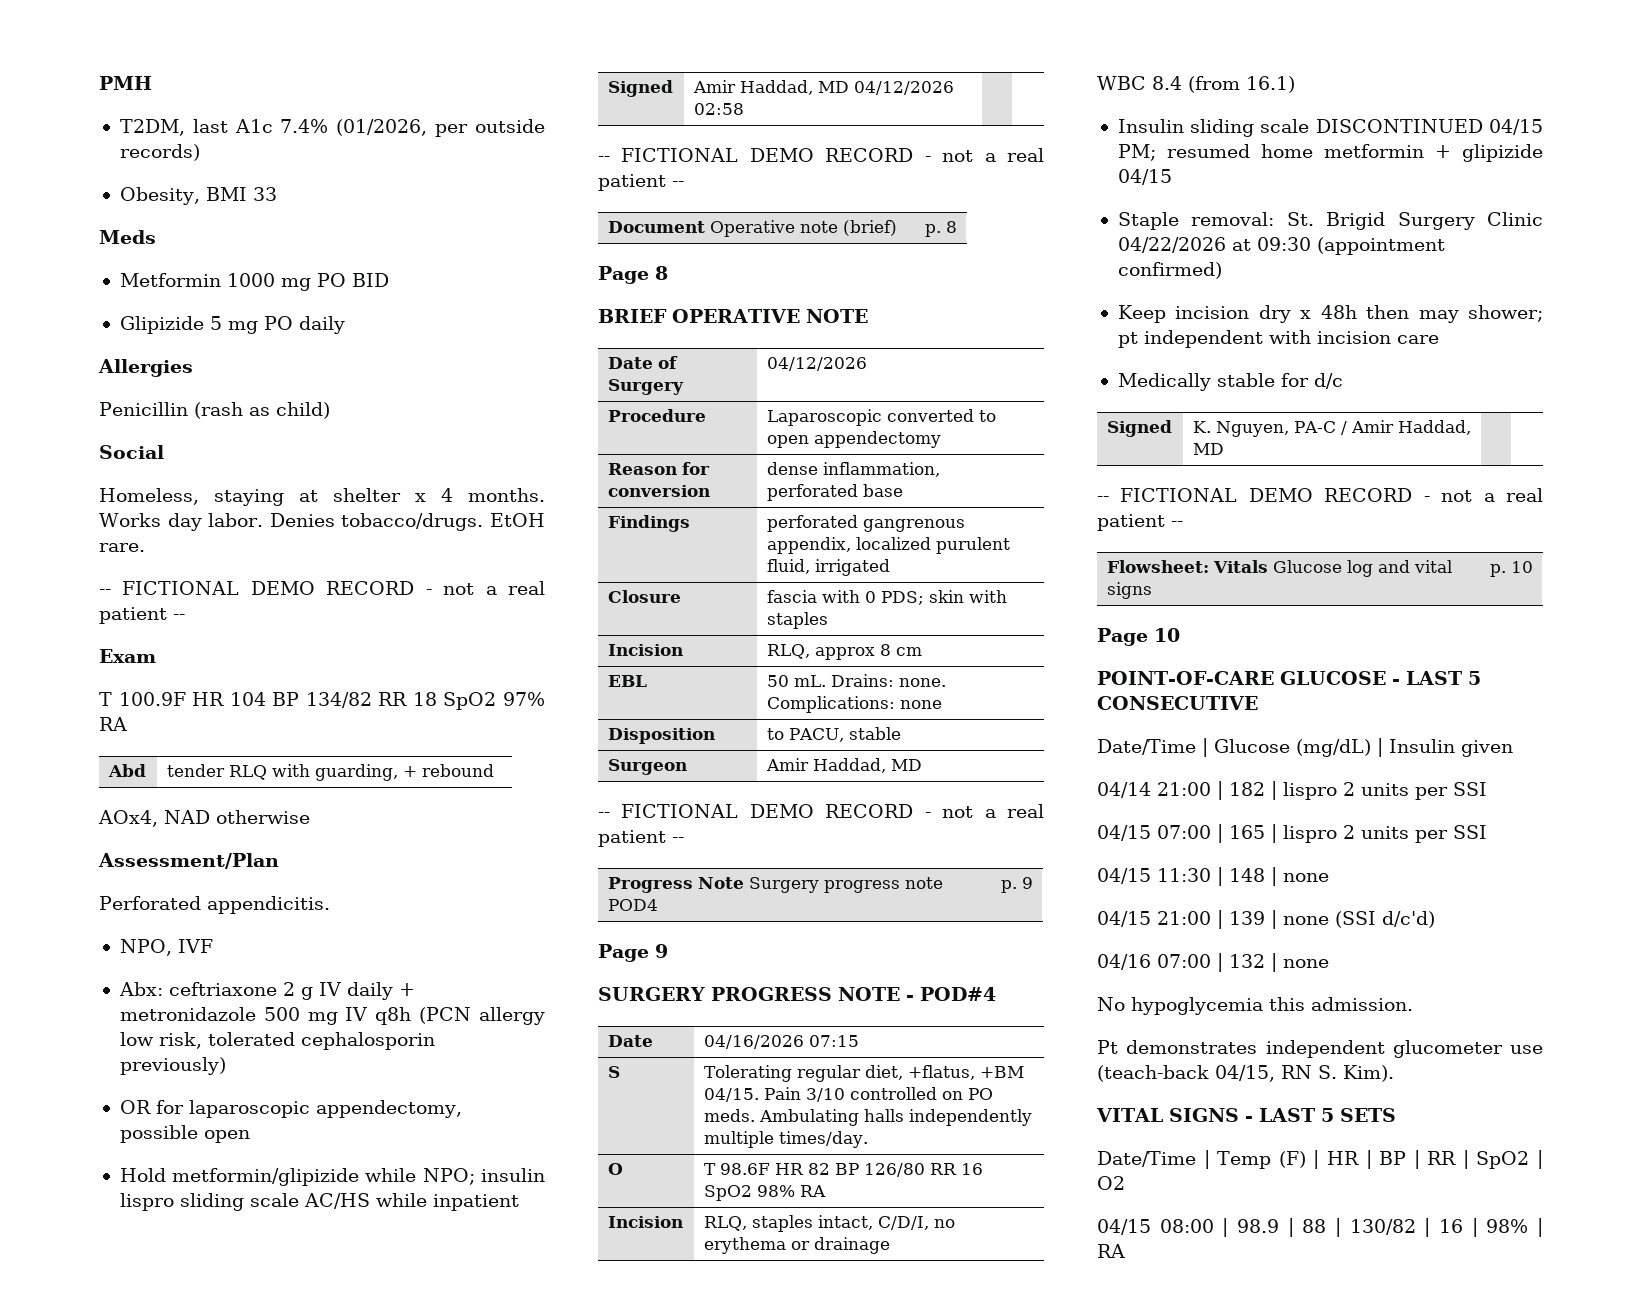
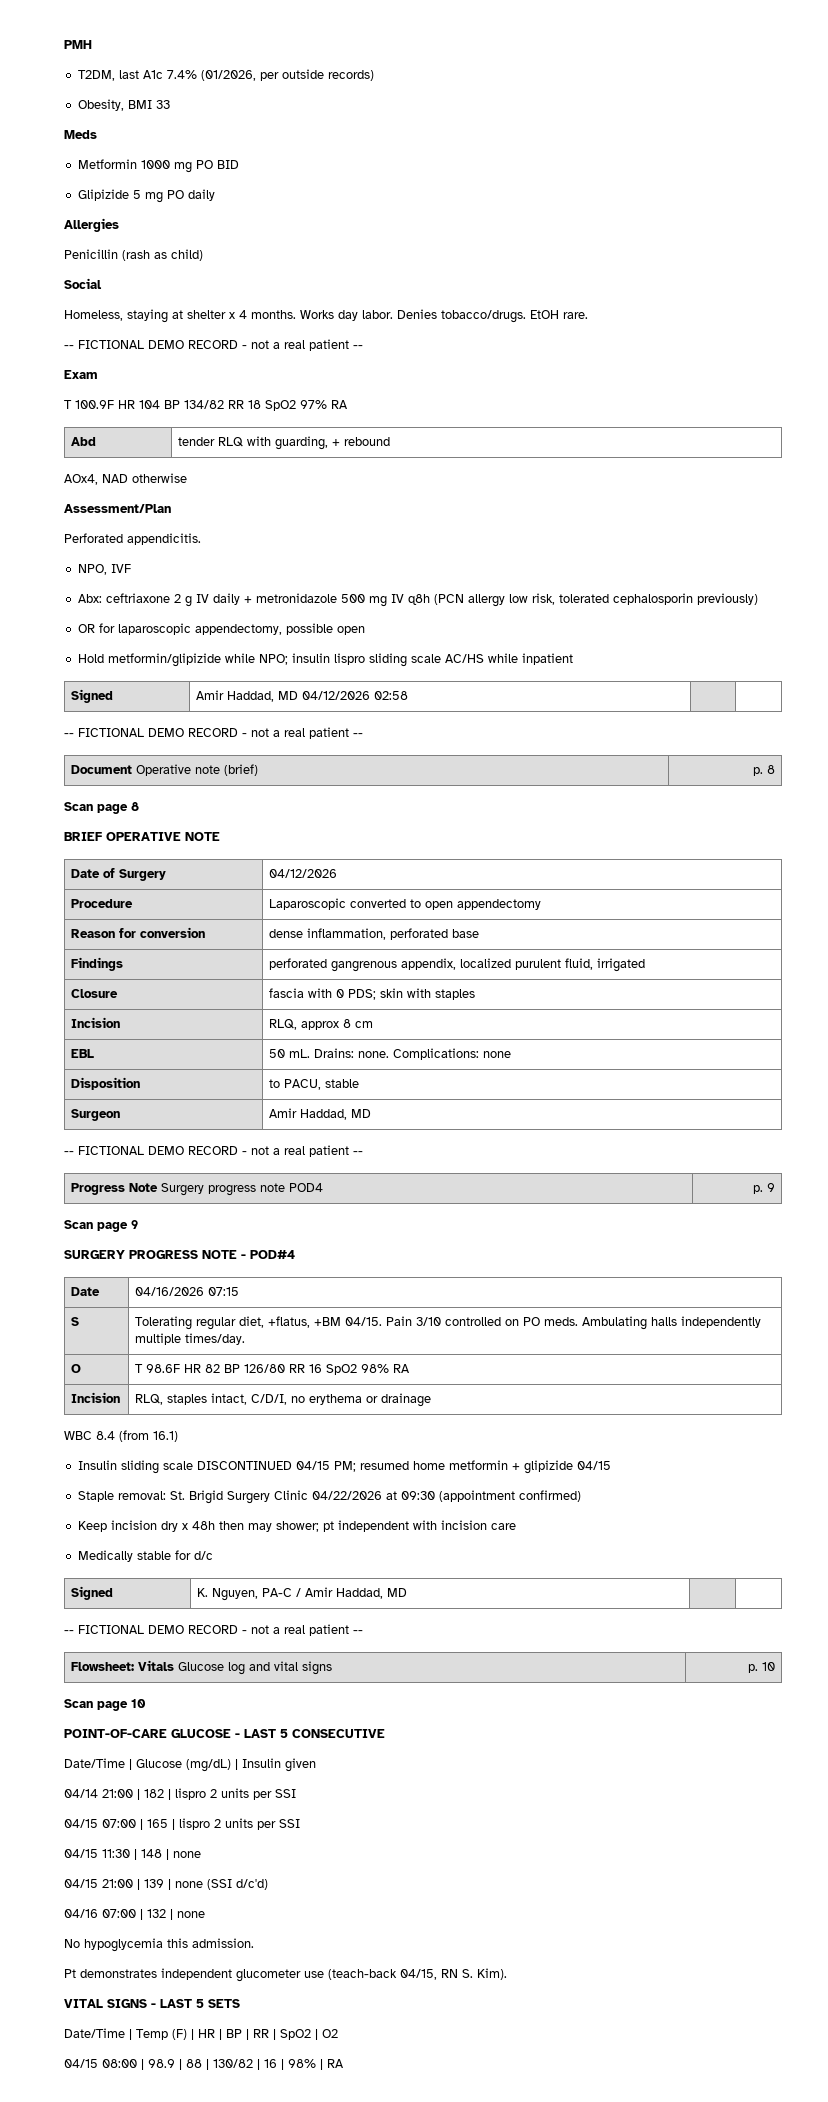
[598,266,649,284] Page -> [64,802,128,814] Scan page
[598,944,649,962] Page -> [64,1220,128,1232] Scan page
[1097,628,1148,646] Page -> [64,1699,128,1711] Scan page

